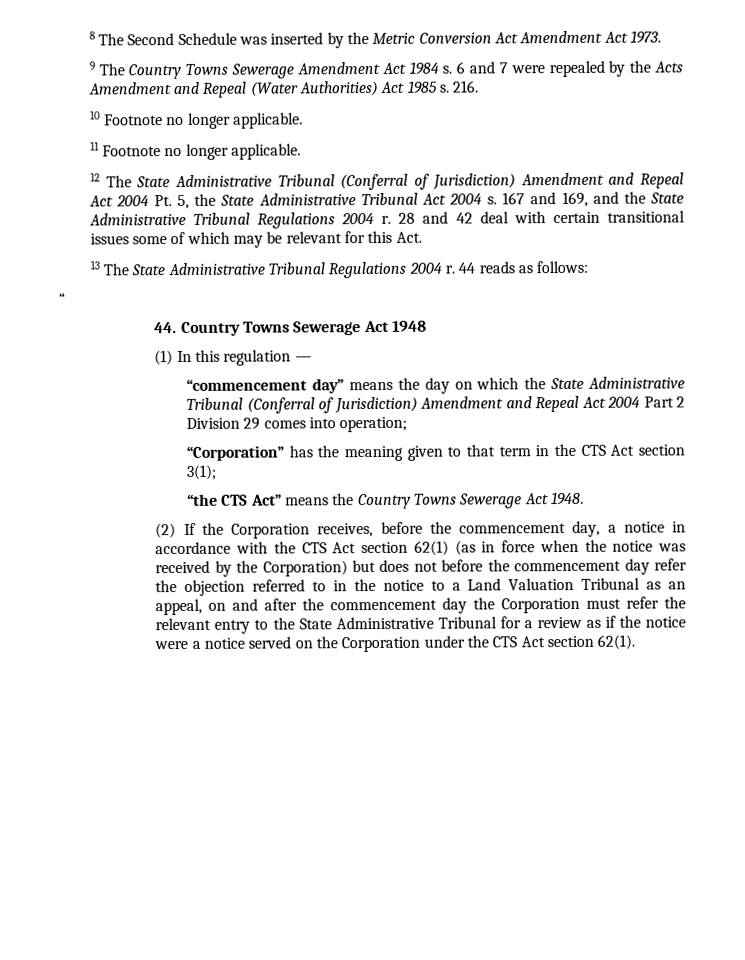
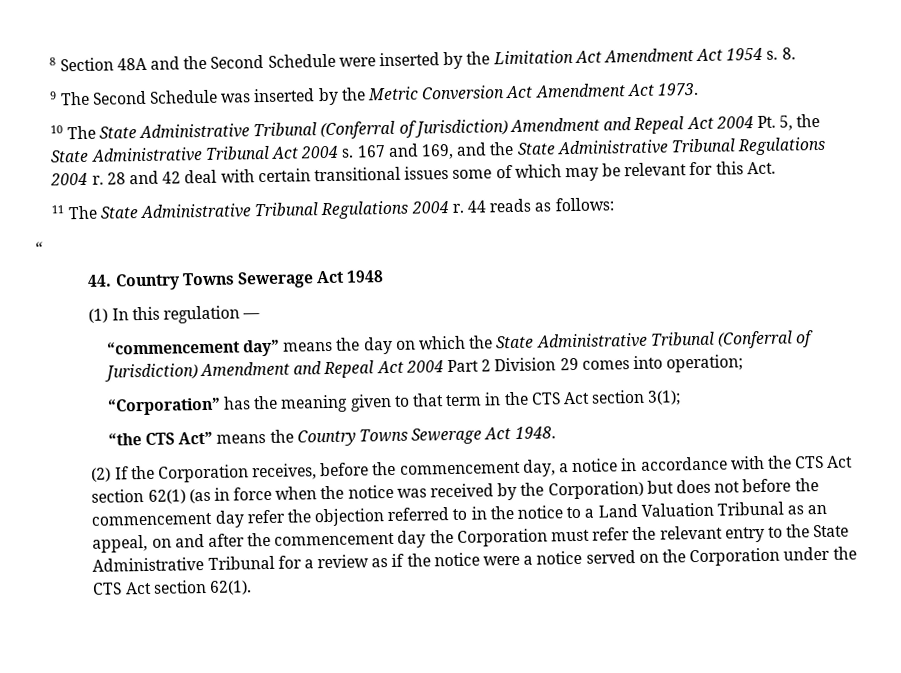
(96, 35) none -> [59,47,796,72] [49,91,58,100] Section 48A and the Second Schedule were inserted by the Limitation Act Amendment Act 1954 s. 8. // 9
[88,60,684,80] [87,80,479,98] [89,110,304,129] [89,141,302,160] [89,172,100,182] 9 The Country Towns Sewerage Amendment Act 1984 s. 6 and 7 were repealed by the Acts Amendment and Repeal (Water Authorities) Act 1985 s. 216. // 10 Footnote no longer applicable. // 11 Footnote no longer applicable. // 12 -> [50,125,64,134] 10
[89,260,100,270] 13 -> [51,205,65,214] 11

